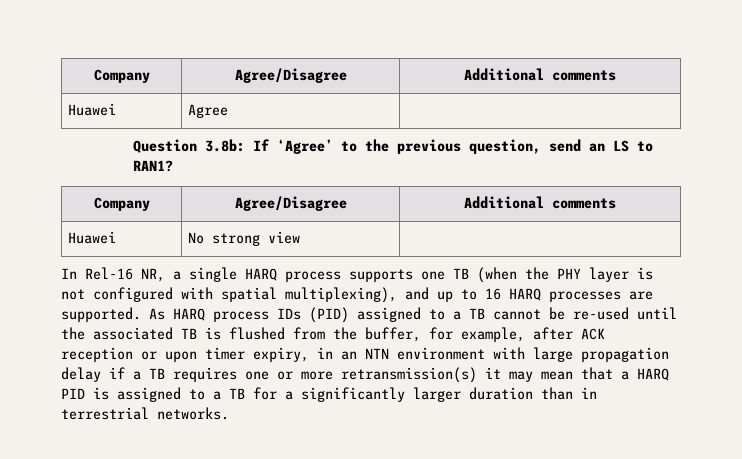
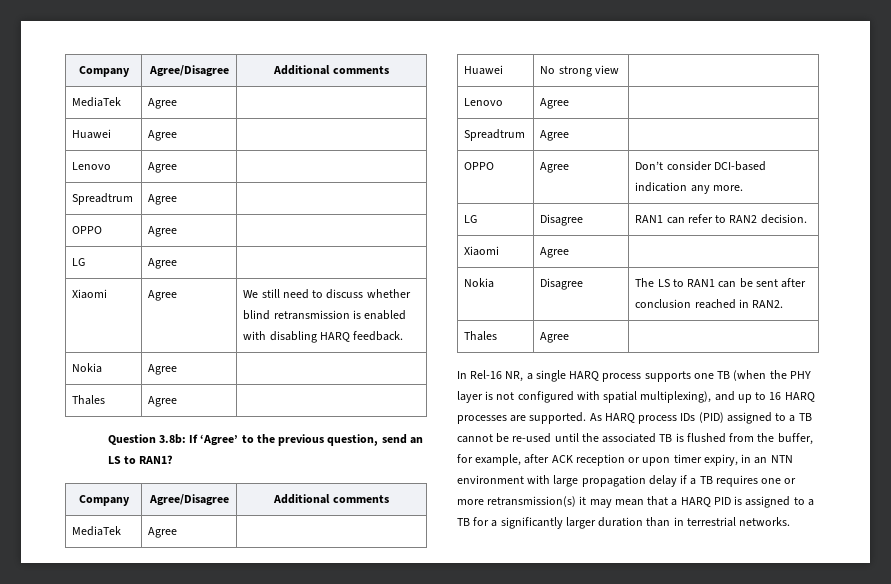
[93,69,150,83] [234,68,347,83] [464,68,616,81] Company | Agree/Disagree | Additional comments -> [78,66,130,77] [148,65,229,77] [273,65,389,75] [72,97,122,107] [148,98,178,109] Company | Agree/Disagree | Additional comments // MediaTek | Agree |
(228, 111) none -> [72,162,112,170] [148,162,178,173] [72,193,134,205] [148,194,178,205] [72,226,103,234] [148,226,178,237] [72,258,86,266] [148,258,178,269] [72,289,108,299] [148,290,178,301] [243,289,411,299] [243,310,407,320] [243,331,404,343] [72,363,103,373] [148,364,178,375] [72,395,106,405] [148,396,178,407] // Lenovo | Agree | // Spreadtrum | Agree | // OPPO | Agree | // LG | Agree | // Xiaomi | Agree | We still need to discuss whether blind retransmission is enabled with disabling HARQ feedback. // Nokia | Agree | // Thales | Agree |
(616, 203) none -> [72,526,122,536] [148,527,178,538] // MediaTek | Agree |
(300, 237) none -> [464,98,504,106] [540,98,570,109] [464,129,526,141] [540,130,570,141] [464,162,495,170] [540,162,570,173] [635,161,766,171] [635,182,743,194] [464,215,478,223] [540,214,584,226] [635,214,807,224] [464,246,500,256] [540,247,570,258] [464,278,495,288] [540,278,584,290] [635,278,806,288] [635,299,784,309] [464,331,498,341] [540,332,570,343] // Lenovo | Agree | // Spreadtrum | Agree | // OPPO | Agree | Don’t consider DCI-based indication any more. // LG | Disagree | RAN1 can refer to RAN2 decision. // Xiaomi | Agree | // Nokia | Disagree | The LS to RAN1 can be sent after conclusion reached in RAN2. // Thales | Agree |

